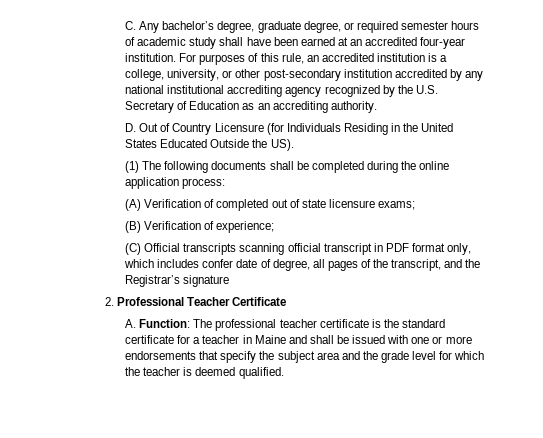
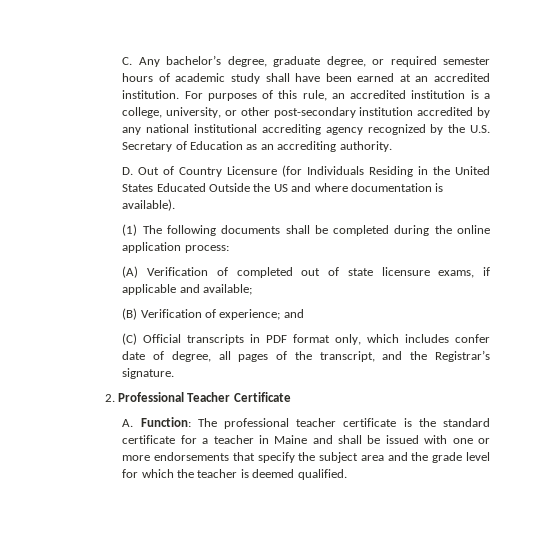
[420,37,466,49] four-year -> (491, 77) none
[270,139,294,151] US). -> [273,183,444,192] [122,199,176,211] US and where documentation is available).
[377,201,415,210] exams; -> [438,267,490,278] [122,284,253,295] exams, if applicable and available;
(275, 227) none -> [283,309,304,318] and
[239,243,372,255] scanning official transcript -> (245, 339) none
[183,275,230,287] signature -> [122,368,175,379] signature.

